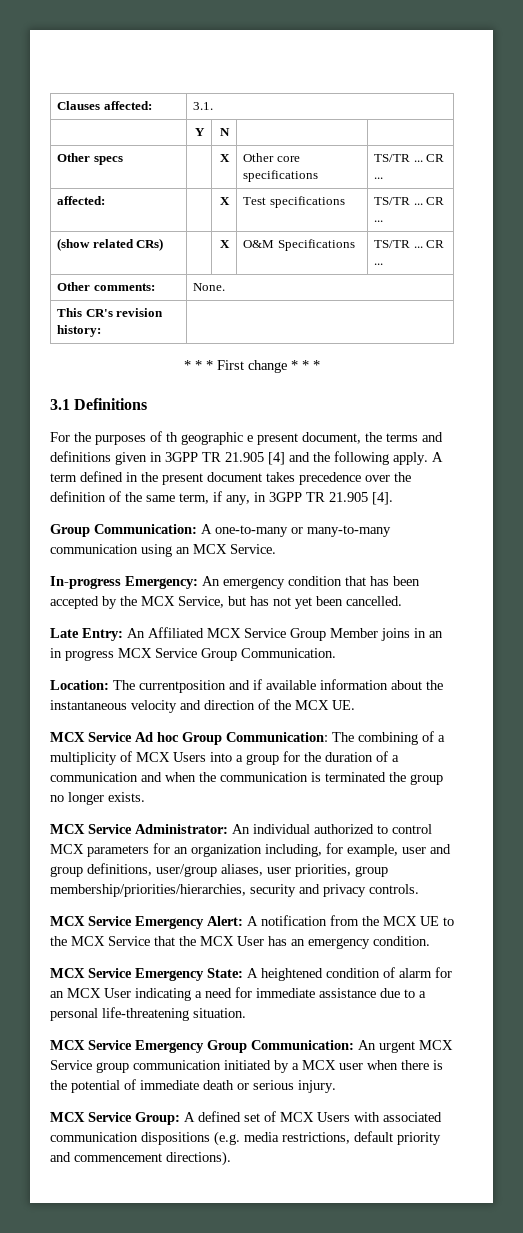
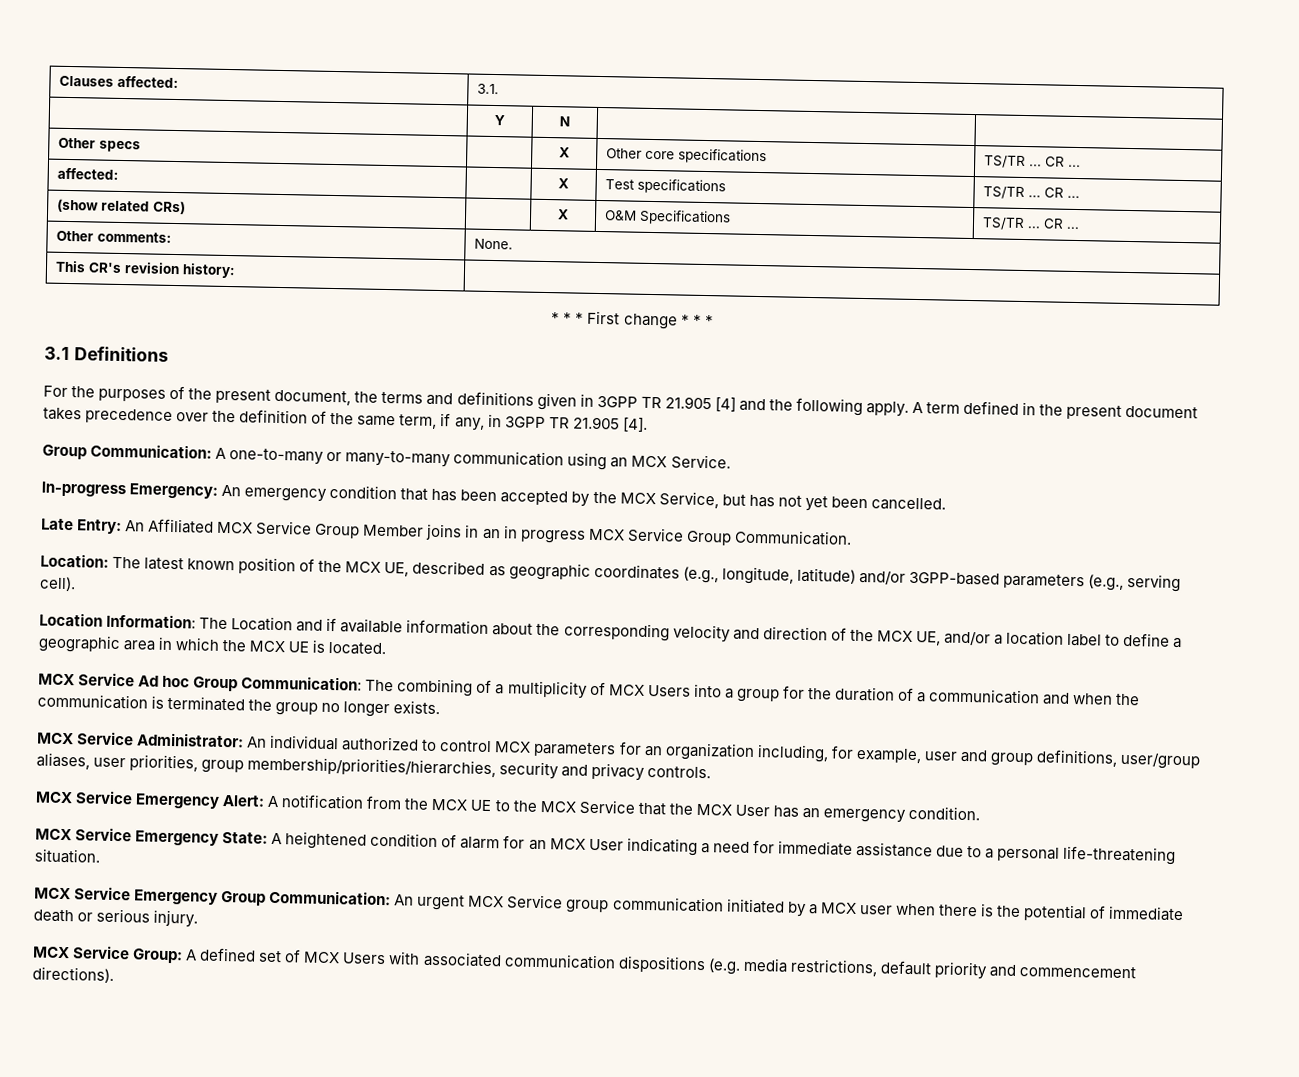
[166,432,253,445] th geographic e -> [188,388,213,400] the
[139,680,226,693] currentposition -> [144,557,1181,593] [39,576,76,592] [39,612,294,632] latest known position of the MCX UE, described as geographic coordinates (e.g., longitude, latitude) and/or 3GPP-based parameters (e.g., serving cell). // Location Information: The Location
[50,700,127,710] instantaneous -> [563,622,670,642] corresponding
[332,700,355,710] UE. -> [915,630,1183,649] [38,634,387,656] UE, and/or a location label to define a geographic area in which the MCX UE is located.

